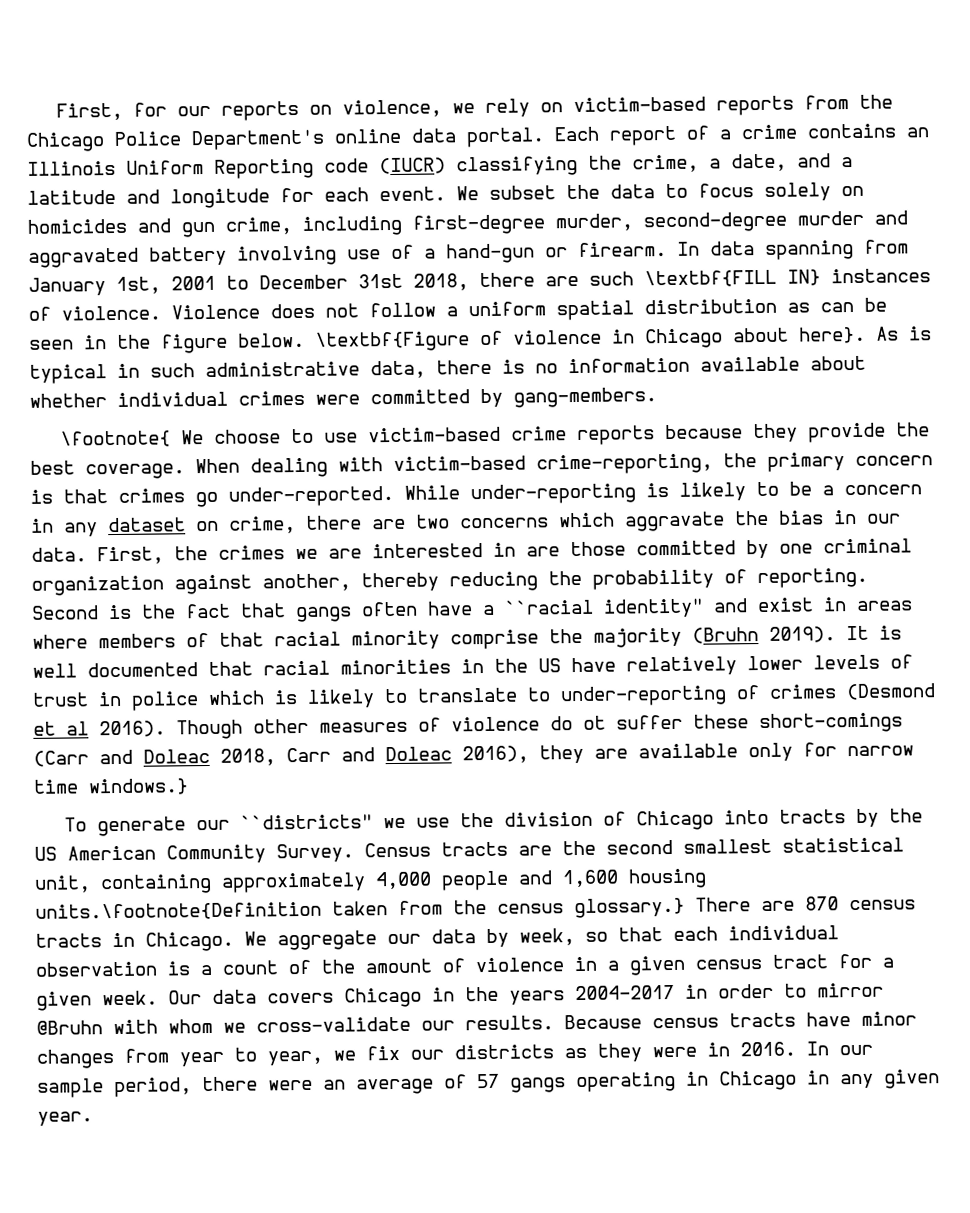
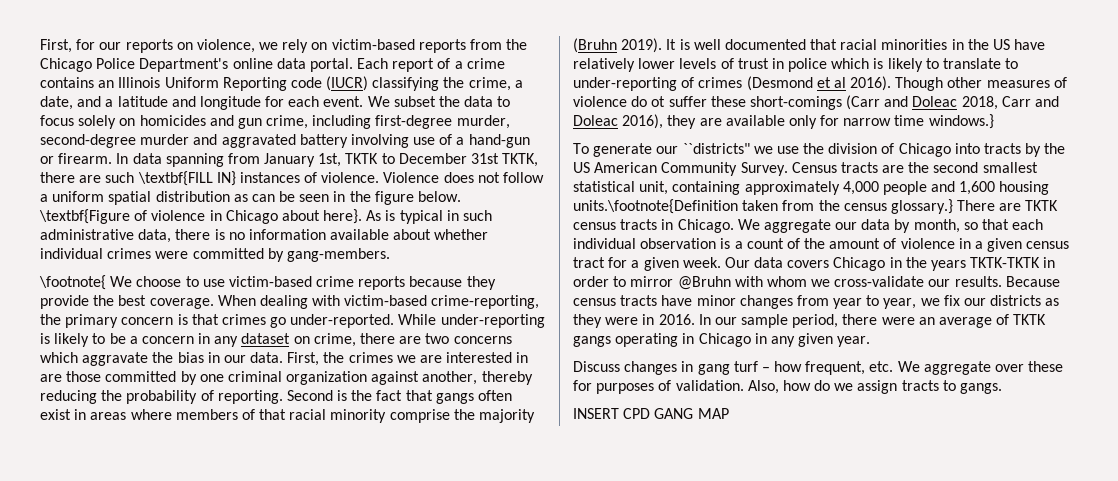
[171,275,216,291] 2001 -> [345,153,379,164] TKTK
[413,273,469,291] 2018, -> [502,153,539,167] TKTK,
[427,598,748,618] have a ``racial identity" and -> (513, 395) none
[805,896,839,911] 870 -> [1025,200,1059,211] TKTK
[519,928,575,946] week, -> [913,219,960,233] month,
[575,984,675,1001] 2004-2017 -> [970,257,1041,268] TKTK-TKTK
[477,1073,500,1089] 57 -> [1013,314,1047,325] TKTK
(93, 1118) none -> [573,361,1064,375] [573,380,1003,394] [573,408,729,419] // Discuss changes in gang turf – how frequent, etc. We aggregate over these for purposes of validation. Also, how do we assign tracts to gangs. // INSERT CPD GANG MAP

